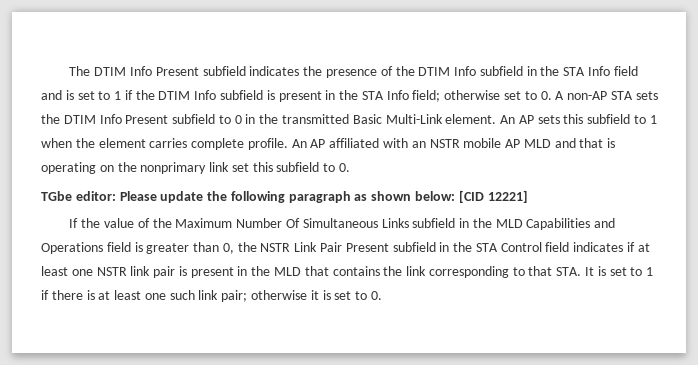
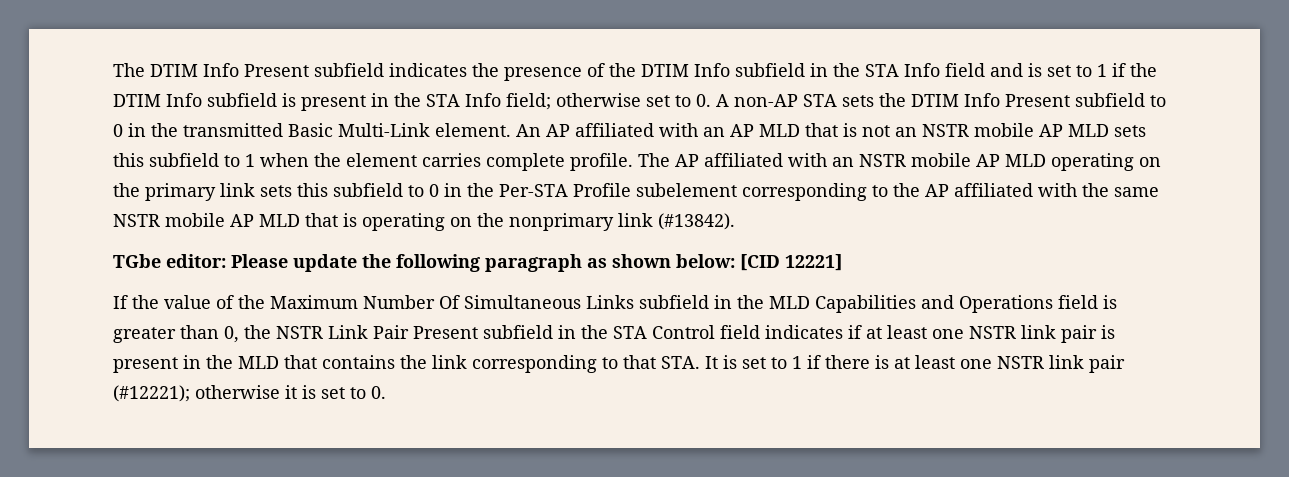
(534, 119) none -> [575,123,1109,137] affiliated with an AP MLD that is not an NSTR mobile AP MLD
[291,139,307,148] An -> [638,153,670,167] The
[554,138,576,148] and -> [1051,153,1161,171] [113,183,1159,201] [113,213,300,227] operating on the primary link sets this subfield to 0 in the Per-STA Profile subelement corresponding to the AP affiliated with the same NSTR mobile AP MLD
[231,162,351,172] set this subfield to 0. -> [658,213,735,230] (#13842).
[169,290,248,302] such link pair; -> [997,355,1125,373] [113,385,190,402] NSTR link pair (#12221);

